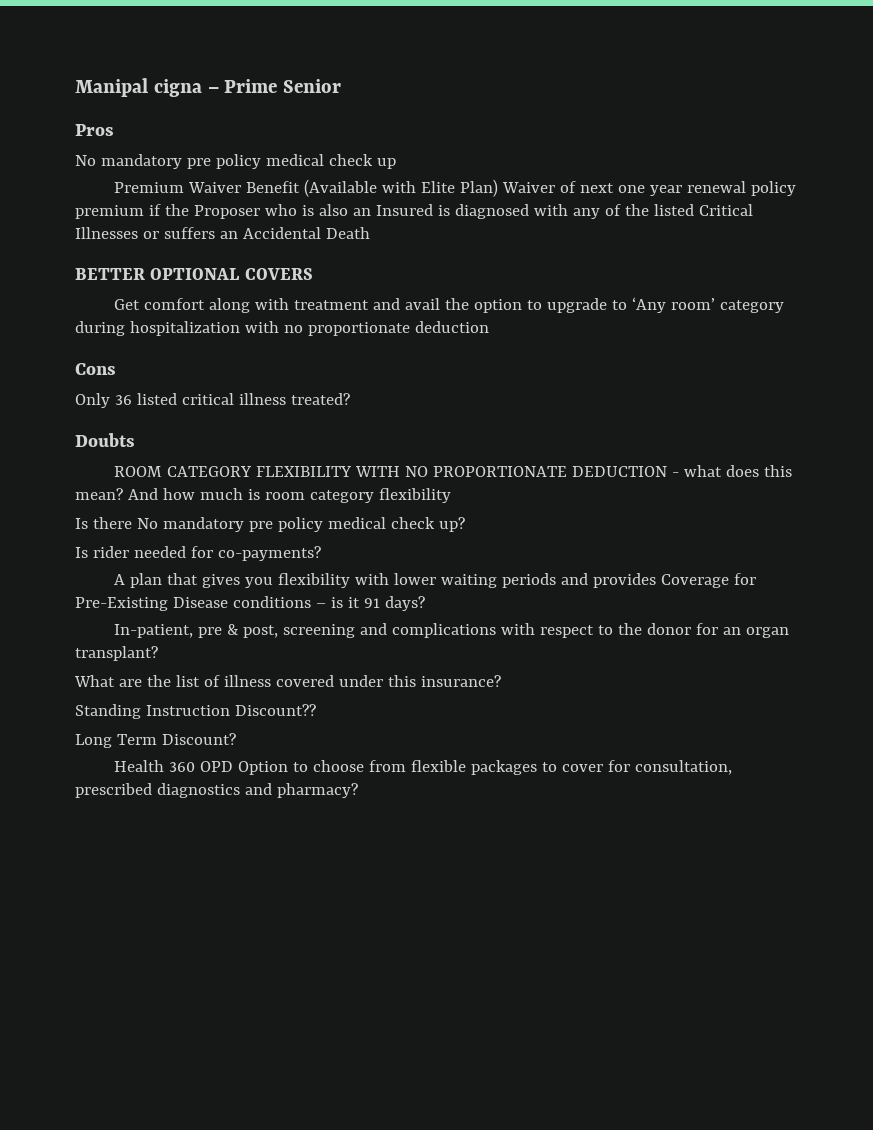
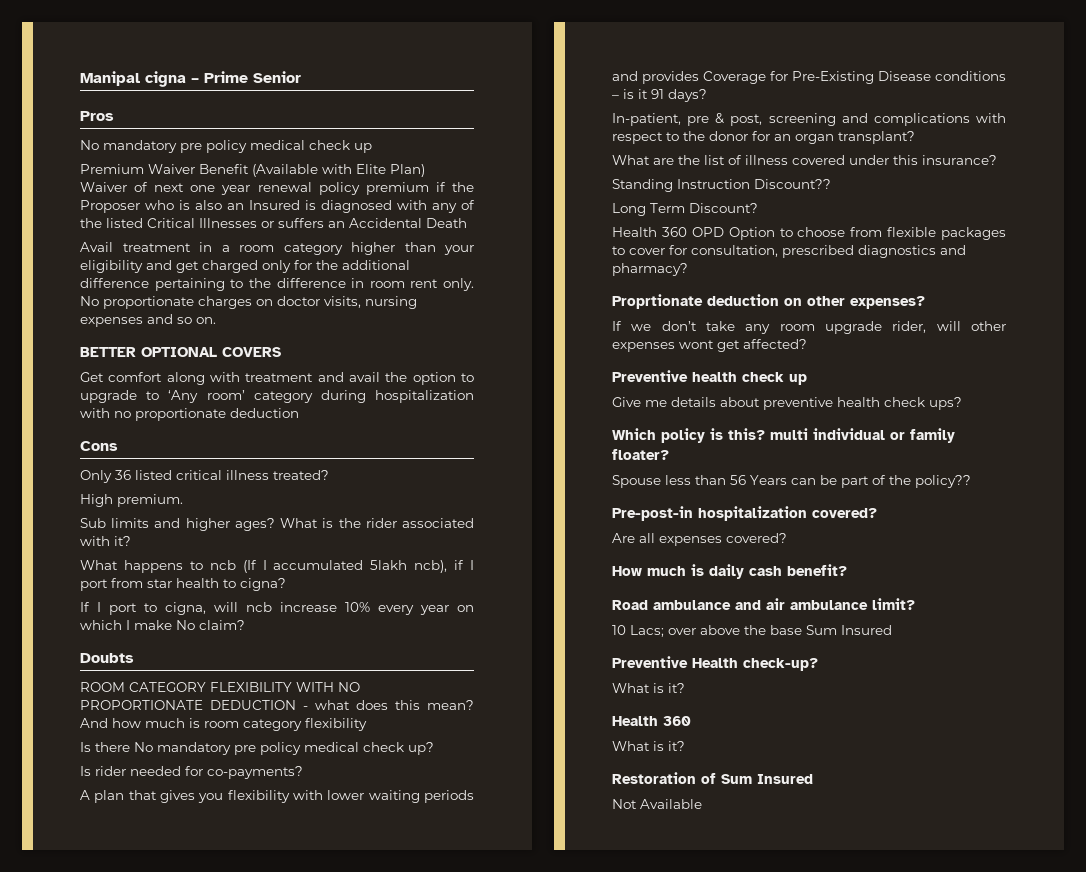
(370, 233) none -> [80,242,474,255] [80,260,410,273] [80,278,474,291] [80,296,417,309] [80,314,216,327] // Avail treatment in a room category higher than your eligibility and get charged only for the additional difference pertaining to the difference in room rent only. No proportionate charges on doctor visits, nursing expenses and so on.
(350, 399) none -> [80,494,183,507] [80,518,475,531] [80,536,131,546] [80,560,474,573] [80,578,286,591] [80,602,474,615] [80,620,245,630] // High premium. // Sub limits and higher ages? What is the rider associated with it? // What happens to ncb (If I accumulated 5lakh ncb), if I port from star health to cigna? // If I port to cigna, will ncb increase 10% every year on which I make No claim?
(358, 790) none -> [612,294,925,309] [612,321,1006,334] [612,339,807,352] [612,370,807,385] [612,397,962,410] [612,428,955,443] [612,449,669,460] [612,475,971,488] [612,506,877,521] [612,533,787,546] [612,564,847,579] [612,598,915,610] [612,625,892,637] [612,656,818,671] [612,683,685,693] [612,716,691,726] [612,741,685,751] [612,772,813,784] [612,799,702,809] // Proprtionate deduction on other expenses? // If we don’t take any room upgrade rider, will other expenses wont get affected? // Preventive health check up // Give me details about preventive health check ups? // Which policy is this? multi individual or family floater? // Spouse less than 56 Years can be part of the policy?? // Pre-post-in hospitalization covered? // Are all expenses covered? // How much is daily cash benefit? // Road ambulance and air ambulance limit? // 10 Lacs; over above the base Sum Insured // Preventive Health check-up? // What is it? // Health 360 // What is it? // Restoration of Sum Insured // Not Available

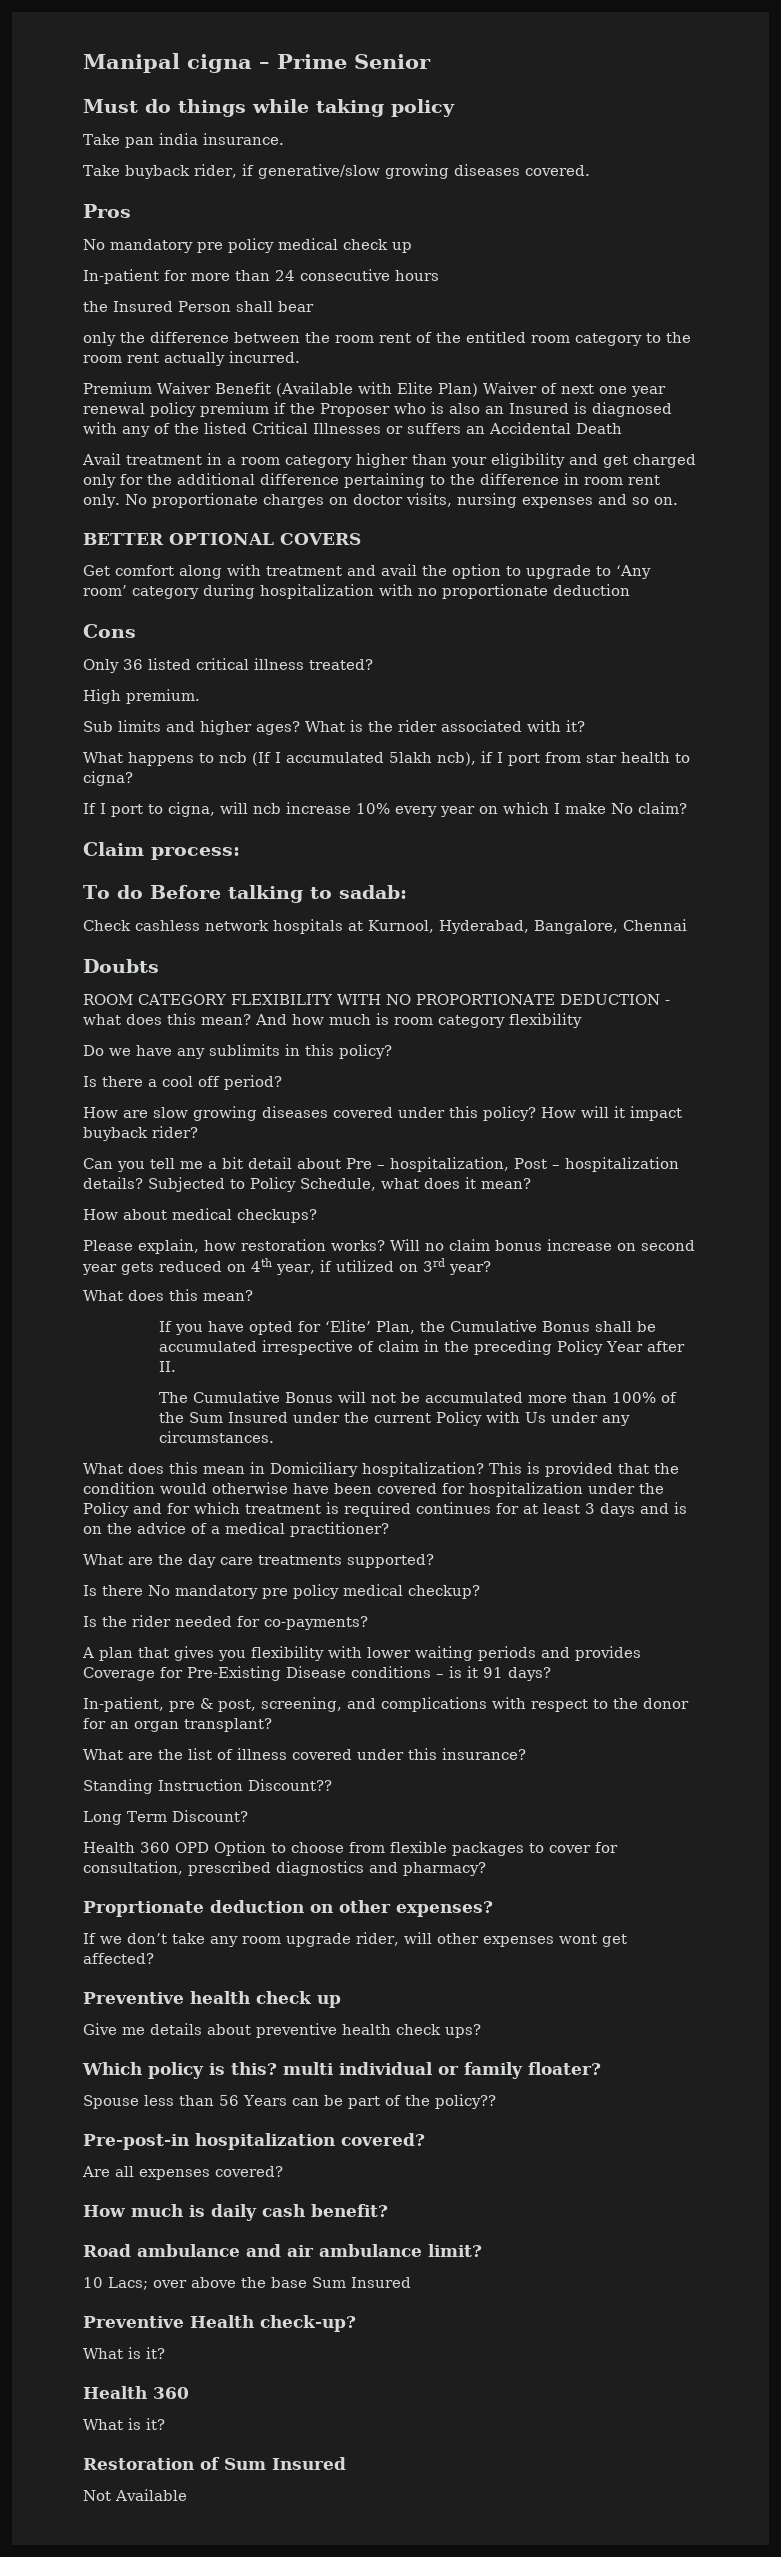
(301, 77) none -> [83,99,455,117] [83,133,284,148] [83,164,590,179] // Must do things while taking policy // Take pan india insurance. // Take buyback rider, if generative/slow growing diseases covered.
(372, 148) none -> [83,269,439,284] [83,301,314,312] [83,331,691,346] [83,351,300,366] // In-patient for more than 24 consecutive hours // the Insured Person shall bear // only the difference between the room rent of the entitled room category to the room rent actually incurred.
(245, 625) none -> [83,842,240,860] [83,885,407,903] [83,919,687,934] // Claim process: // To do Before talking to sadab: // Check cashless network hospitals at Kurnool, Hyderabad, Bangalore, Chennai
(367, 724) none -> [83,1044,392,1059] [83,1075,282,1090] [83,1106,682,1121] [83,1126,198,1141] [83,1157,679,1172] [83,1177,531,1192] [83,1208,317,1223] [83,1239,695,1254] [82,1258,491,1275] [83,1289,253,1301] [158,1320,656,1335] [158,1340,685,1355] [158,1361,176,1372] [158,1391,677,1403] [158,1411,630,1426] [158,1431,274,1443] [83,1462,679,1477] [83,1482,664,1497] [83,1502,687,1517] [83,1522,389,1537] [83,1554,434,1568] // Do we have any sublimits in this policy? // Is there a cool off period? // How are slow growing diseases covered under this policy? How will it impact buyback rider? // Can you tell me a bit detail about Pre – hospitalization, Post – hospitalization details? Subjected to Policy Schedule, what does it mean? // How about medical checkups? // Please explain, how restoration works? Will no claim bonus increase on second year gets reduced on 4th year, if utilized on 3rd year? // What does this mean? // If you have opted for ‘Elite’ Plan, the Cumulative Bonus shall be accumulated irrespective of claim in the preceding Policy Year after II. // The Cumulative Bonus will not be accumulated more than 100% of the Sum Insured under the current Policy with Us under any circumstances. // What does this mean in Domiciliary hospitalization? This is provided that the condition would otherwise have been covered for hospitalization under the Policy and for which treatment is required continues for at least 3 days and is on the advice of a medical practitioner? // What are the day care treatments supported?
[363,742,434,755] [80,766,91,776] check up? // Is -> [408,1585,480,1599] [83,1616,127,1627] checkup? // Is the
[768,113,836,126] screening -> [261,1697,342,1712] screening,

